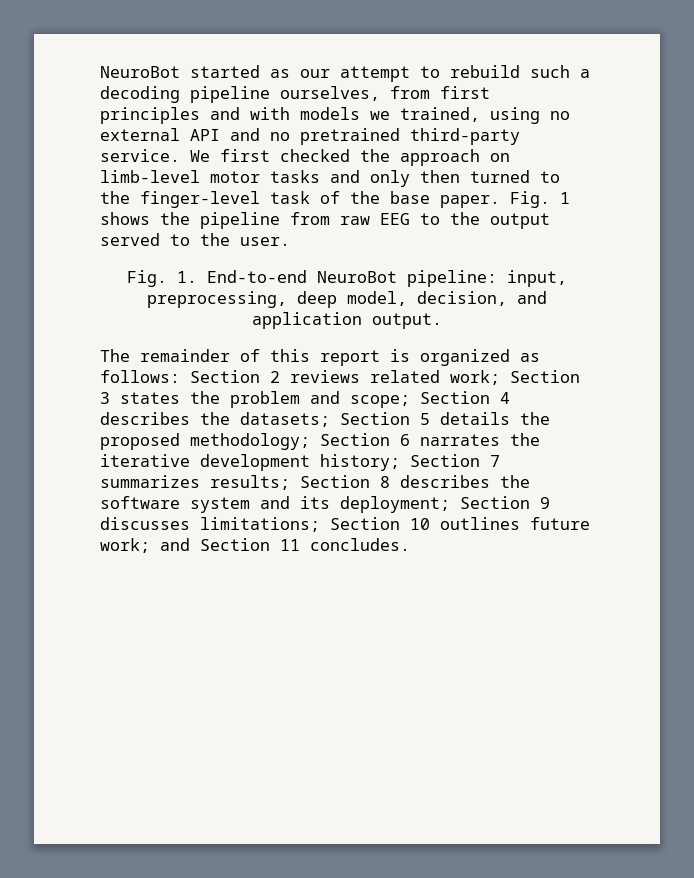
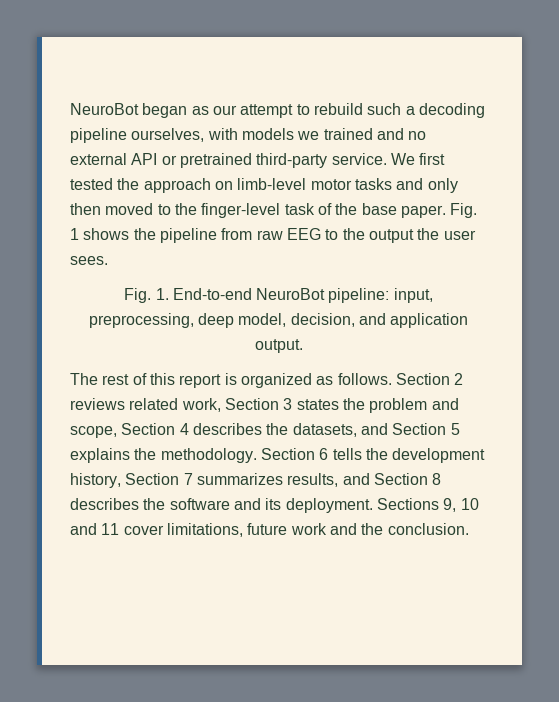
[100,65,260,78] NeuroBot started -> [70,103,188,118] NeuroBot began
[390,86,490,99] [100,107,240,124] from first principles and -> (205, 135) none
[400,107,540,124] trained, using -> [323,128,404,140] trained and
[230,128,290,141] and no -> [161,155,177,165] or
[280,149,350,162] checked -> [70,178,113,190] tested
[470,170,530,183] turned -> [105,203,154,215] moved
[100,233,290,246] served to the user. -> [417,228,476,240] [70,256,108,265] the user sees.
[140,349,230,362] remainder -> [102,374,130,385] rest
[100,370,180,383] follows: -> [337,373,392,385] follows.
[450,370,500,385] work; -> [181,398,221,412] work,
[350,395,410,408] scope; -> [70,426,117,438] scope,
[240,412,550,427] [100,433,540,450] [100,454,400,471] datasets; Section 5 details the proposed methodology; Section 6 narrates the iterative development history; -> [292,423,460,437] [70,448,486,463] [70,473,121,488] datasets, and Section 5 explains the methodology. Section 6 tells the development history,
[210,475,290,490] results; -> [287,473,370,487] results, and
[190,497,250,513] system -> (230, 504) none
[340,496,550,513] [100,517,590,532] [100,538,410,553] deployment; Section 9 discusses limitations; Section 10 outlines future work; and Section 11 concludes. -> [285,498,479,513] [70,523,469,537] deployment. Sections 9, 10 and 11 cover limitations, future work and the conclusion.

